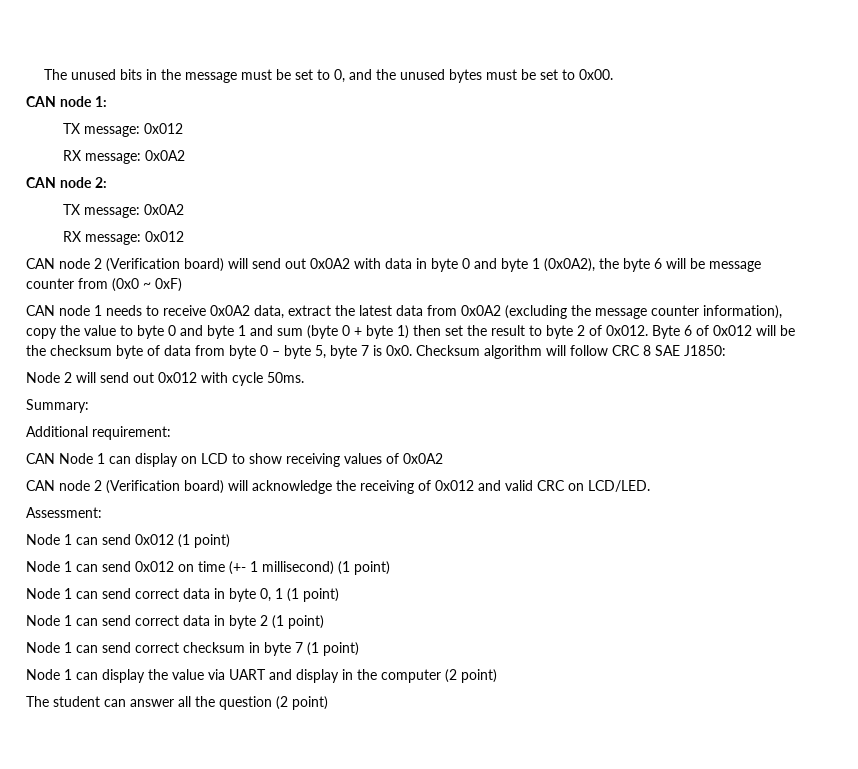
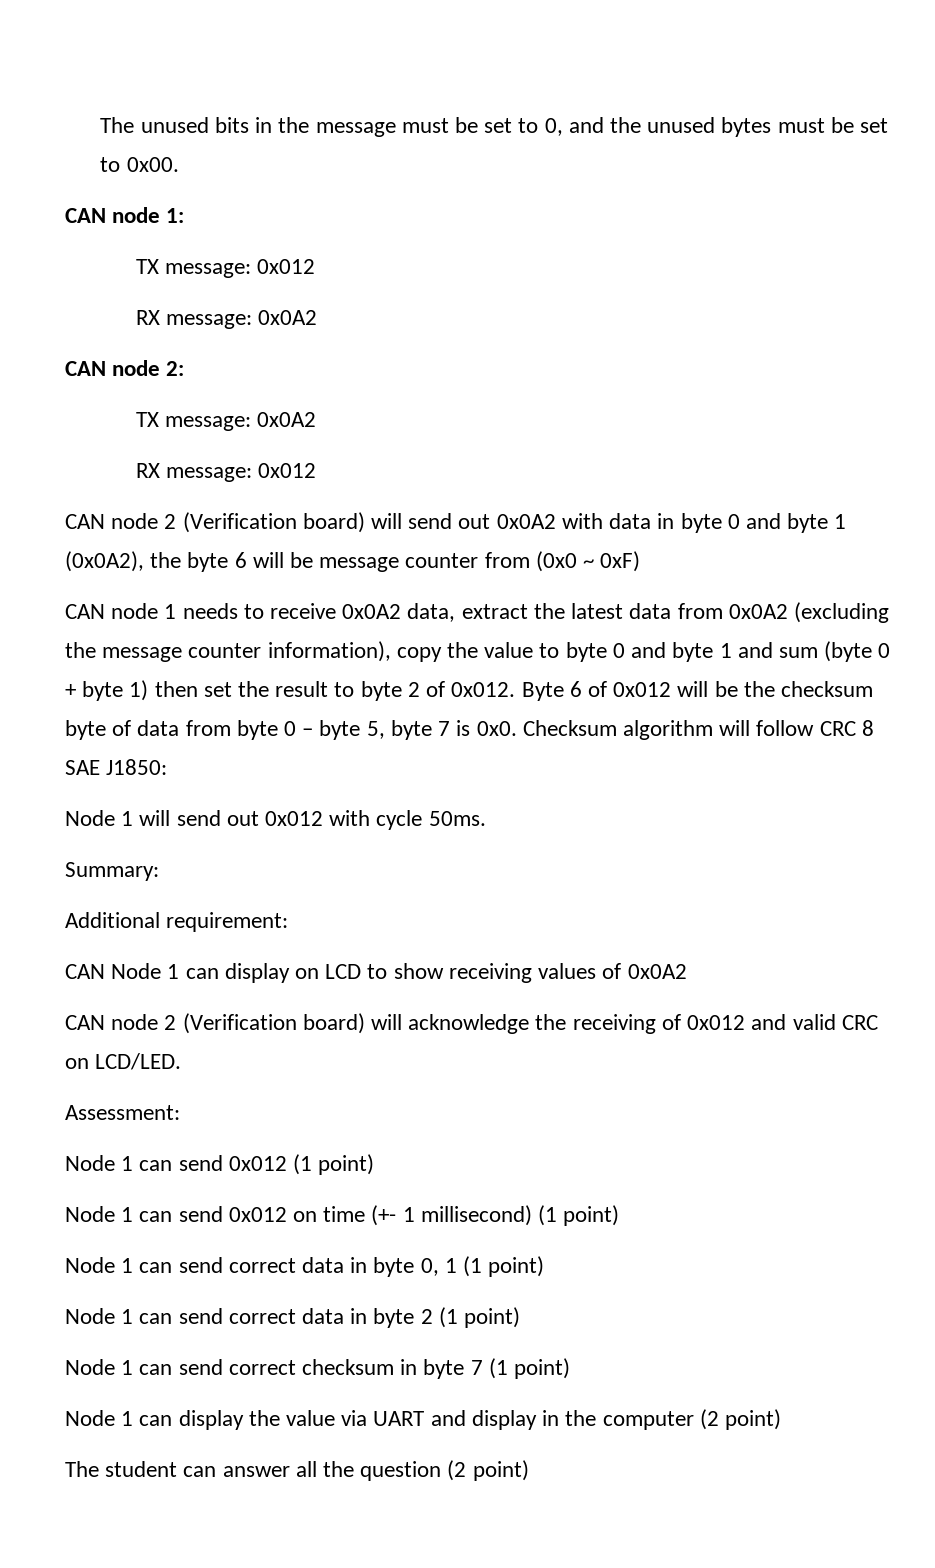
[64,372,72,383] 2 -> [121,811,134,826] 1

